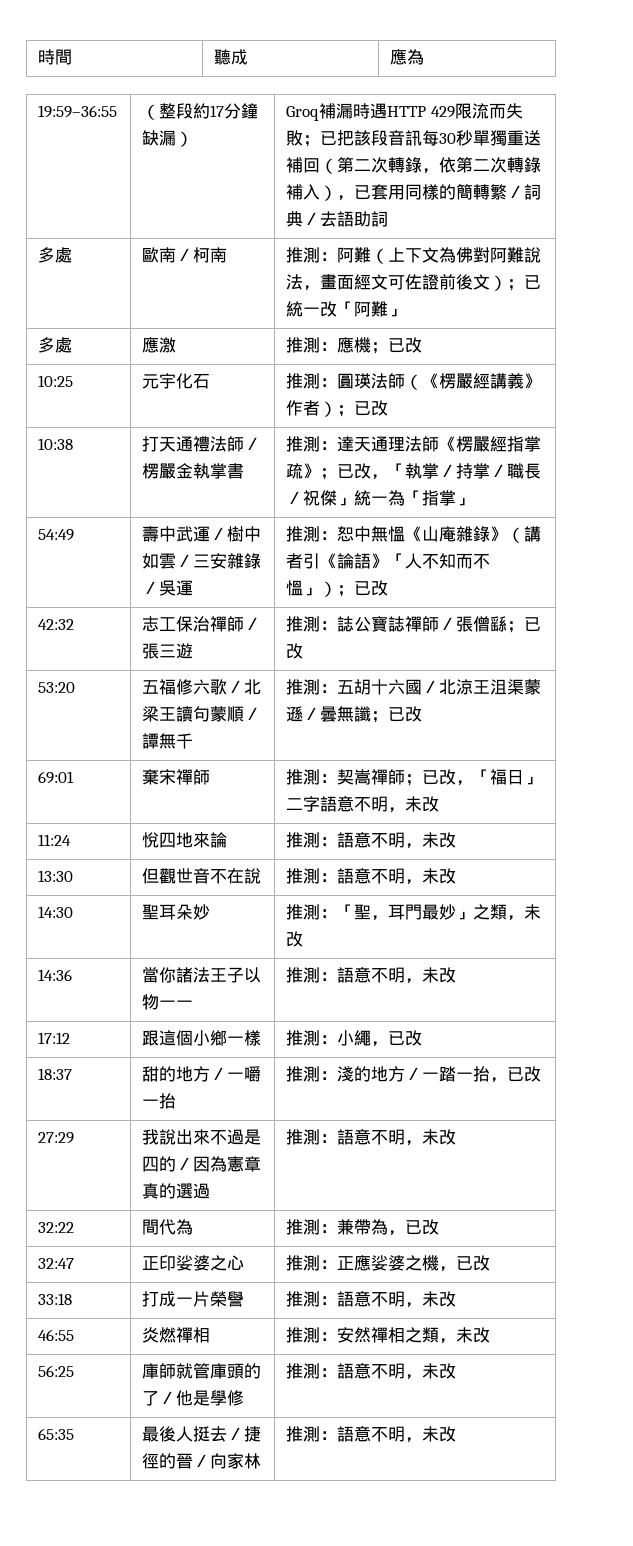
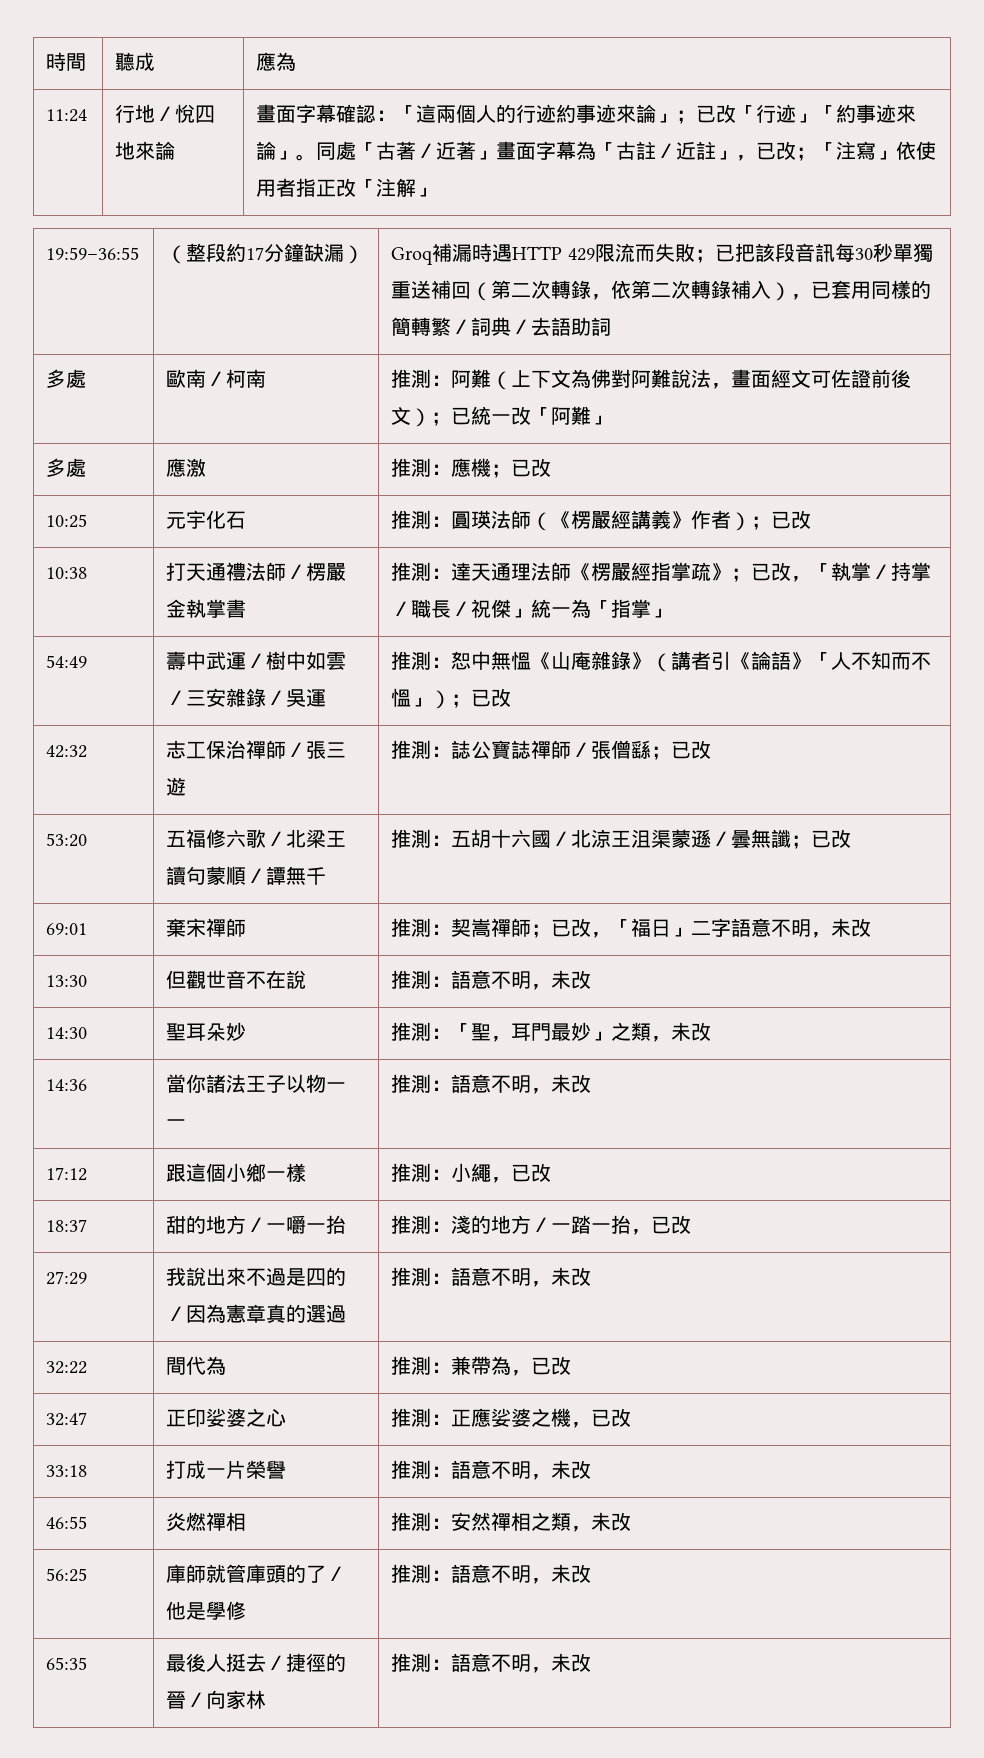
(425, 57) none -> [46,109,88,122] [115,104,216,123] [115,141,176,160] [256,104,917,124] [256,141,937,161] [256,178,437,197] // 11:24 | 行地／悅四地來論 | 畫面字幕確認：「這兩個人的行迹約事迹來論」；已改「行迹」「約事迹來論」。同處「古著／近著」畫面字幕為「古註／近註」，已改；「注寫」依使用者指正改「注解」
[38,834,72,846] [142,832,228,848] [286,832,457,849] // 11:24 | 悅四地來論 | 推測：語意不明，未改 -> (872, 927) none

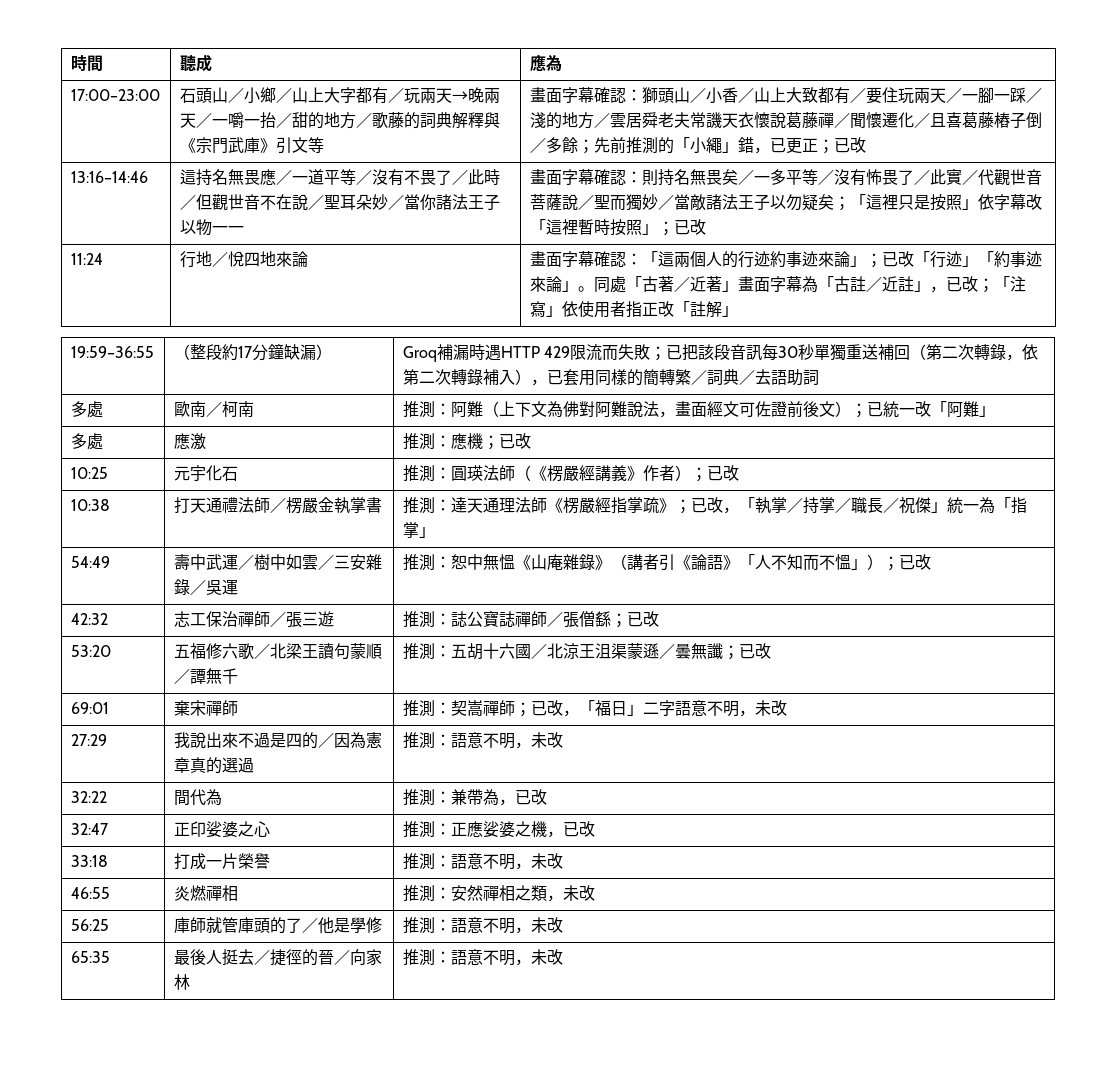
(297, 61) none -> [70,89,160,101] [179,87,500,104] [179,112,500,129] [179,137,324,154] [529,87,1042,104] [529,112,1042,129] [529,137,866,154] [70,171,148,183] [179,169,500,186] [179,194,500,211] [179,219,244,236] [529,169,1042,186] [529,194,1042,211] [529,219,706,236] // 17:00–23:00 | 石頭山／小鄉／山上大字都有／玩兩天→晚兩天／一嚼一抬／甜的地方／歌藤的詞典解釋與《宗門武庫》引文等 | 畫面字幕確認：獅頭山／小香／山上大致都有／要住玩兩天／一腳一踩／淺的地方／雲居舜老夫常譏天衣懷說葛藤禪／聞懷遷化／且喜葛藤樁子倒／多餘；先前推測的「小繩」錯，已更正；已改 // 13:16–14:46 | 這持名無畏應／一道平等／沒有不畏了／此時／但觀世音不在說／聖耳朵妙／當你諸法王子以物一一 | 畫面字幕確認：則持名無畏矣／一多平等／沒有怖畏了／此實／代觀世音菩薩說／聖而獨妙／當敵諸法王子以勿疑矣；「這裡只是按照」依字幕改「這裡暫時按照」；已改
[376,178,397,197] 注 -> [689,301,706,317] 註
[46,975,88,987] [166,970,307,989] [391,970,592,990] [46,1027,88,1039] [166,1022,247,1041] [391,1022,712,1042] [46,1079,88,1091] [166,1074,347,1093] [166,1119,187,1128] [391,1074,592,1094] [46,1167,88,1181] [166,1163,307,1182] [391,1163,552,1183] [46,1219,88,1232] [166,1215,347,1234] [391,1215,692,1235] // 13:30 | 但觀世音不在說 | 推測：語意不明，未改 // 14:30 | 聖耳朵妙 | 推測：「聖，耳門最妙」之類，未改 // 14:36 | 當你諸法王子以物一一 | 推測：語意不明，未改 // 17:12 | 跟這個小鄉一樣 | 推測：小繩，已改 // 18:37 | 甜的地方／一嚼一抬 | 推測：淺的地方／一踏一抬，已改 -> (787, 708) none

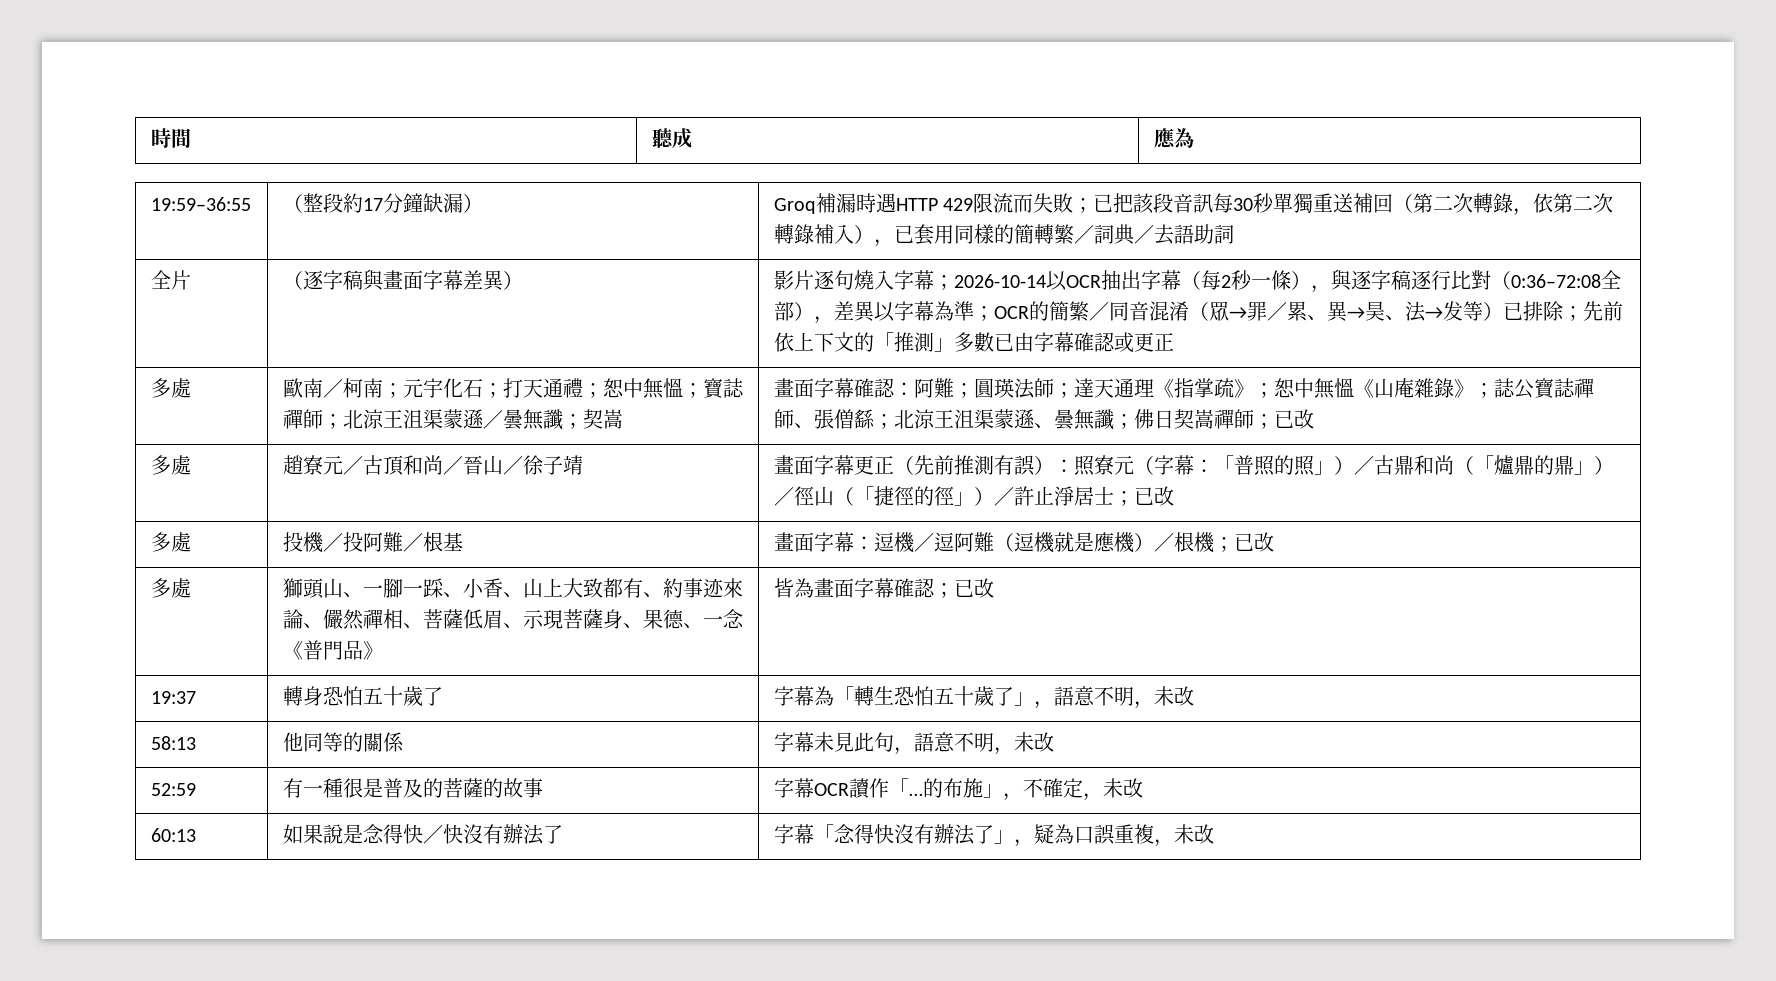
[70,89,160,101] [179,87,500,104] [179,112,500,129] [179,137,324,154] [529,87,1042,104] [529,112,1042,129] [529,137,866,154] [70,171,148,183] [179,169,500,186] [179,194,500,211] [179,219,244,236] [529,169,1042,186] [529,194,1042,211] [529,219,706,236] [70,253,103,265] [179,251,308,268] [529,251,1042,268] [529,276,1026,293] [529,301,738,318] // 17:00–23:00 | 石頭山／小鄉／山上大字都有／玩兩天→晚兩天／一嚼一抬／甜的地方／歌藤的詞典解釋與《宗門武庫》引文等 | 畫面字幕確認：獅頭山／小香／山上大致都有／要住玩兩天／一腳一踩／淺的地方／雲居舜老夫常譏天衣懷說葛藤禪／聞懷遷化／且喜葛藤樁子倒／多餘；先前推測的「小繩」錯，已更正；已改 // 13:16–14:46 | 這持名無畏應／一道平等／沒有不畏了／此時／但觀世音不在說／聖耳朵妙／當你諸法王子以物一一 | 畫面字幕確認：則持名無畏矣／一多平等／沒有怖畏了／此實／代觀世音菩薩說／聖而獨妙／當敵諸法王子以勿疑矣；「這裡只是按照」依字幕改「這裡暫時按照」；已改 // 11:24 | 行地／悅四地來論 | 畫面字幕確認：「這兩個人的行迹約事迹來論」；已改「行迹」「約事迹來論」。同處「古著／近著」畫面字幕為「古註／近註」，已改；「注寫」依使用者指正改「註解」 -> (1194, 138) none
[70,401,103,418] [173,401,254,417] [402,401,995,418] [70,433,103,450] [173,433,206,450] [402,433,531,450] [70,467,108,479] [173,465,238,481] [402,465,739,482] [70,499,110,511] [173,497,382,514] [402,497,1027,514] [402,522,435,538] [70,556,110,568] [173,554,382,570] [173,579,238,595] [402,554,931,571] [70,613,108,625] [173,611,334,628] [402,611,659,628] [70,645,111,657] [173,643,382,660] [173,668,238,684] [402,643,547,660] 多處 | 歐南／柯南 | 推測：阿難（上下文為佛對阿難說法，畫面經文可佐證前後文）；已統一改「阿難」 // 多處 | 應激 | 推測：應機；已改 // 10:25 | 元宇化石 | 推測：圓瑛法師（《楞嚴經講義》作者）；已改 // 10:38 | 打天通禮法師／楞嚴金執掌書 | 推測：達天通理法師《楞嚴經指掌疏》；已改，「執掌／持掌／職長／祝傑」統一為「指掌」 // 54:49 | 壽中武運／樹中如雲／三安雜錄／吳運 | 推測：恕中無慍《山庵雜錄》（講者引《論語》「人不知而不慍」）；已改 // 42:32 | 志工保治禪師／張三遊 | 推測：誌公寶誌禪師／張僧繇；已改 // 53:20 | 五福修六歌／北梁王讀句蒙順／譚無千 | 推測：五胡十六國／ -> [150,270,191,290] [282,269,523,291] [773,269,1621,293] [773,301,1623,324] [773,332,1174,353] [150,378,191,398] [282,378,744,399] [282,409,343,429] 全片 | （逐字稿與畫面字幕差異） | 影片逐句燒入字幕；2026-10-14以OCR抽出字幕（每2秒一條），與逐字稿逐行比對（0:36–72:08全部），差異以字幕為準；OCR的簡繁／同音混淆（眾→罪／累、異→昊、法→发等）已排除；先前依上下文的「推測」多數已由字幕確認或更正 // 多處 | 歐南／柯南；元宇化石；打天通禮；恕中無慍；寶誌禪師；
[738,643,771,659] [70,702,109,714] [173,700,238,716] [402,700,787,717] [70,734,107,746] [173,732,382,749] [173,757,254,774] [402,732,563,749] [70,791,107,803] [173,789,222,806] [402,789,547,806] [70,823,108,835] [173,821,270,838] [402,821,595,838] [70,855,108,867] [173,853,270,870] [402,853,563,870] [70,887,110,899] [173,885,238,901] [402,885,595,902] [70,919,109,931] [173,917,382,934] [402,917,563,934] [70,951,110,963] [173,949,382,966] [173,974,190,990] [402,949,515,966] 已改 // 69:01 | 棄宋禪師 | 推測：契嵩禪師；已改，「福日」二字語意不明，未改 // 27:29 | 我說出來不過是四的／因為憲章真的選過 | 推測：語意不明，未改 // 32:22 | 間代為 | 推測：兼帶為，已改 // 32:47 | 正印娑婆之心 | 推測：正應娑婆之機，已改 // 33:18 | 打成一片榮譽 | 推測：語意不明，未改 // 46:55 | 炎燃禪相 | 推測：安然禪相之類，未改 // 56:25 | 庫師就管庫頭的了／他是學修 | 推測：語意不明，未改 // 65:35 | 最後人挺去／捷徑的晉／向家林 | 推測：語意不明 -> [582,409,623,429] [773,378,1594,399] [773,409,1314,430] [150,455,191,475] [282,455,583,476] [773,455,1614,476] [773,486,1174,506] [150,532,191,552] [282,532,463,553] [773,532,1274,553] [150,578,191,598] [282,578,743,599] [282,609,744,630] [282,640,383,660] [773,578,994,598] [150,691,196,704] [282,686,443,706] [773,686,1194,709] [150,736,196,750] [282,732,404,752] [773,732,1054,755] [150,783,196,796] [282,778,543,798] [773,778,1143,801] [150,828,196,842] [282,824,563,845] [773,824,1154,847] 契嵩 | 畫面字幕確認：阿難；圓瑛法師；達天通理《指掌疏》；恕中無慍《山庵雜錄》；誌公寶誌禪師、張僧繇；北涼王沮渠蒙遜、曇無讖；佛日契嵩禪師；已改 // 多處 | 趙寮元／古頂和尚／晉山／徐子靖 | 畫面字幕更正（先前推測有誤）：照寮元（字幕：「普照的照」）／古鼎和尚（「爐鼎的鼎」）／徑山（「捷徑的徑」）／許止淨居士；已改 // 多處 | 投機／投阿難／根基 | 畫面字幕：逗機／逗阿難（逗機就是應機）／根機；已改 // 多處 | 獅頭山、一腳一踩、小香、山上大致都有、約事迹來論、儼然禪相、菩薩低眉、示現菩薩身、果德、一念《普門品》 | 皆為畫面字幕確認；已改 // 19:37 | 轉身恐怕五十歲了 | 字幕為「轉生恐怕五十歲了」，語意不明，未改 // 58:13 | 他同等的關係 | 字幕未見此句，語意不明，未改 // 52:59 | 有一種很是普及的菩薩的故事 | 字幕OCR讀作「…的布施」，不確定，未改 // 60:13 | 如果說是念得快／快沒有辦法了 | 字幕「念得快沒有辦法了」，疑為口誤重複

